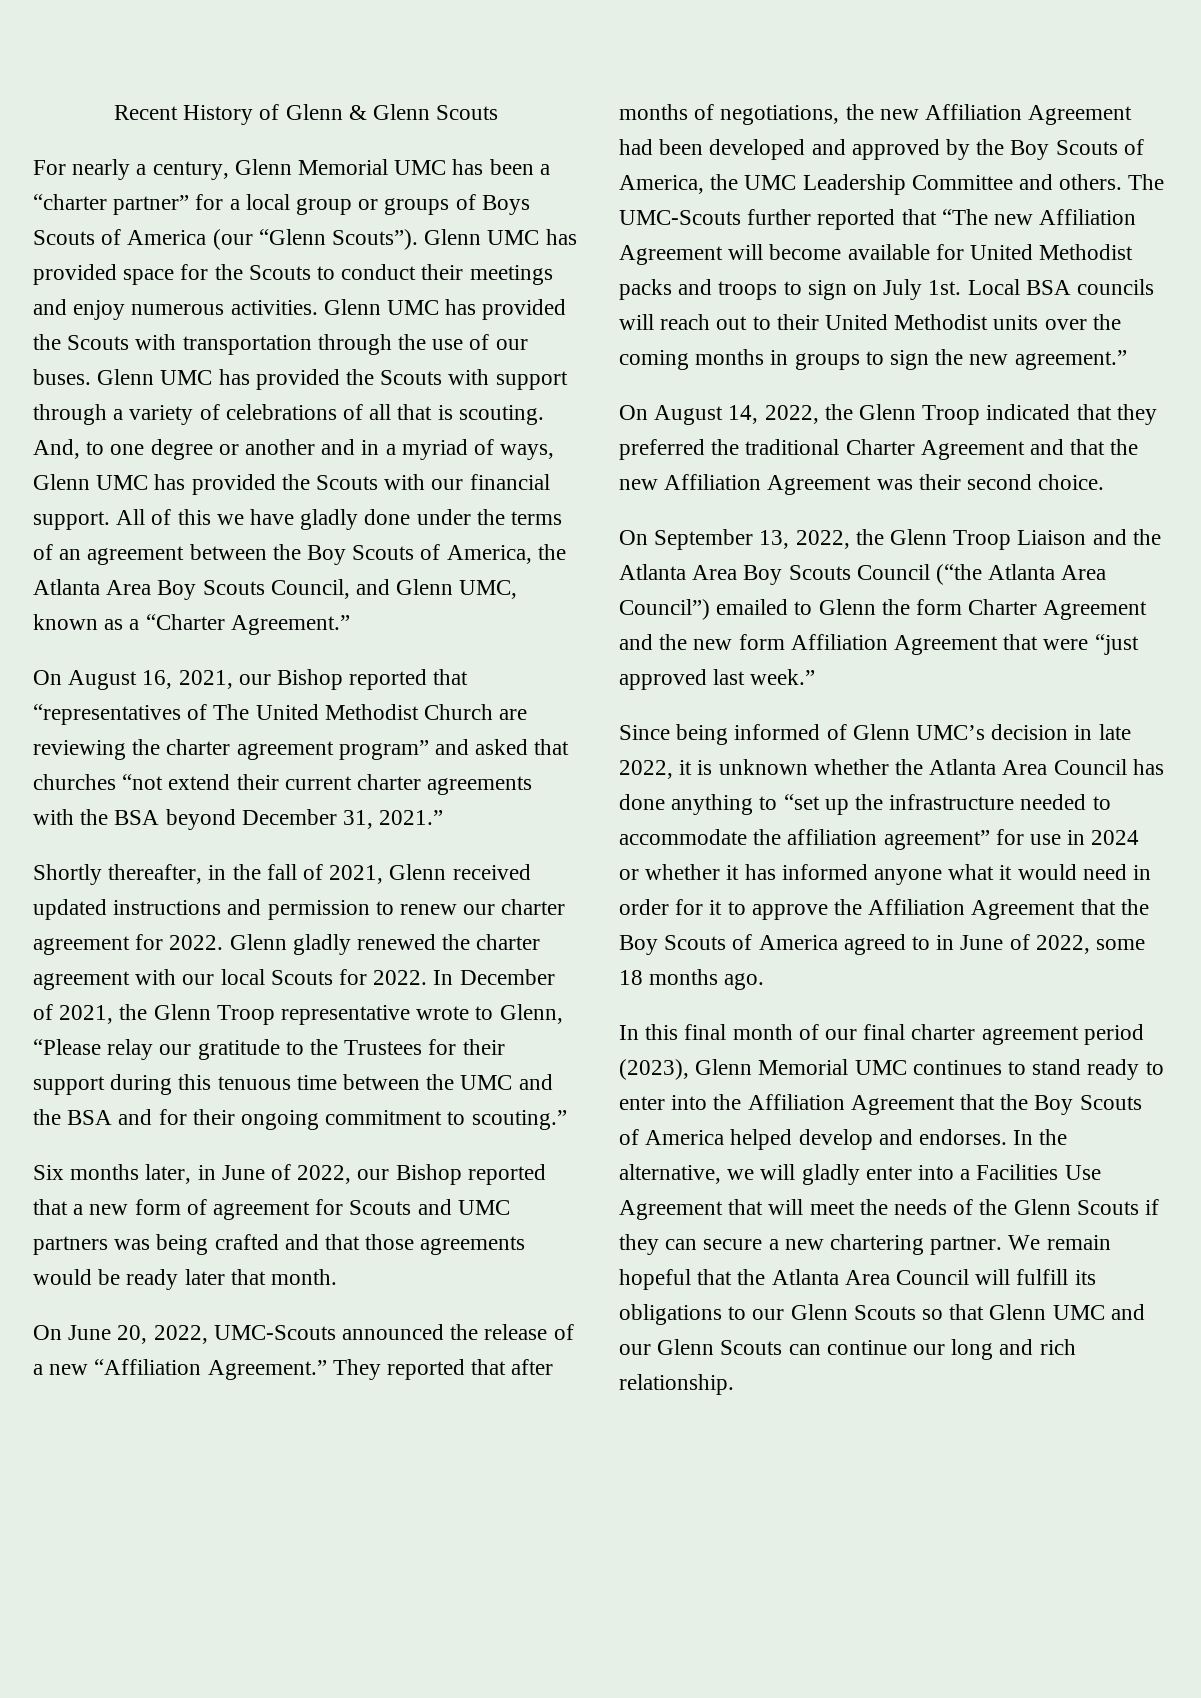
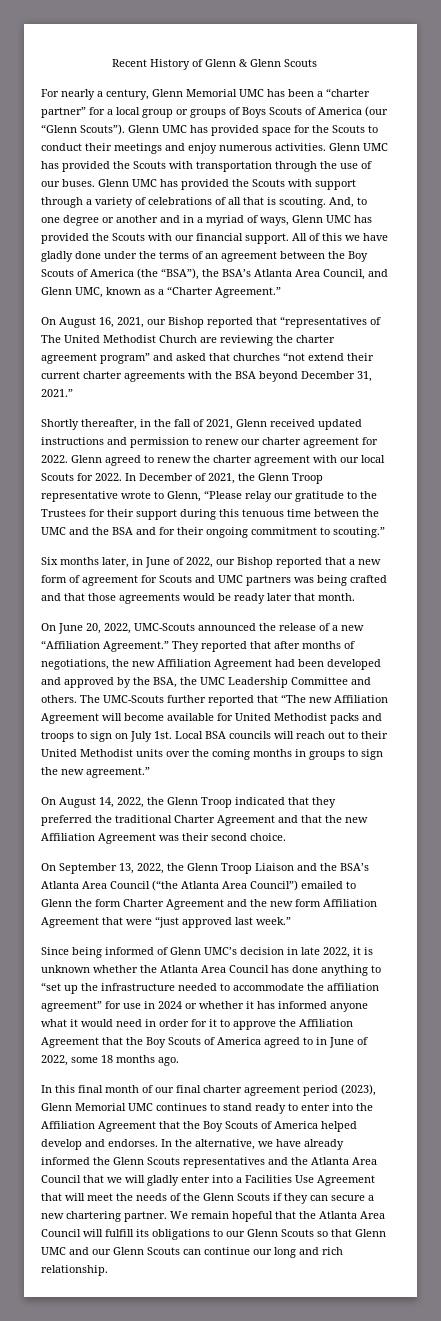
[446,544,566,564] [33,579,265,600] America, the Atlanta Area Boy Scouts -> [90,268,320,280] America (the “BSA”), the BSA’s Atlanta Area
[292,934,437,955] gladly renewed -> [105,455,191,466] agreed to renew
[1010,139,1144,160] [619,175,704,194] Boy Scouts of America, -> [153,677,177,688] BSA,
[619,564,851,585] Atlanta Area Boy Scouts -> [340,863,369,871] [41,881,107,889] BSA’s Atlanta Area
(755, 1174) none -> [276,1139,344,1150] [41,1157,377,1168] [41,1175,122,1183] have already informed the Glenn Scouts representatives and the Atlanta Area Council that we

